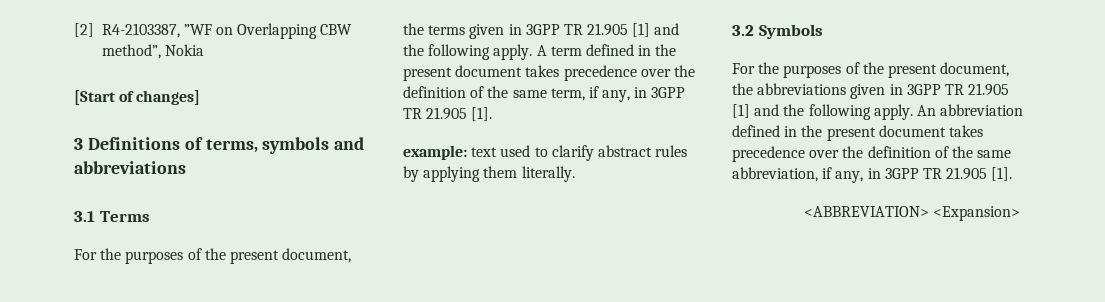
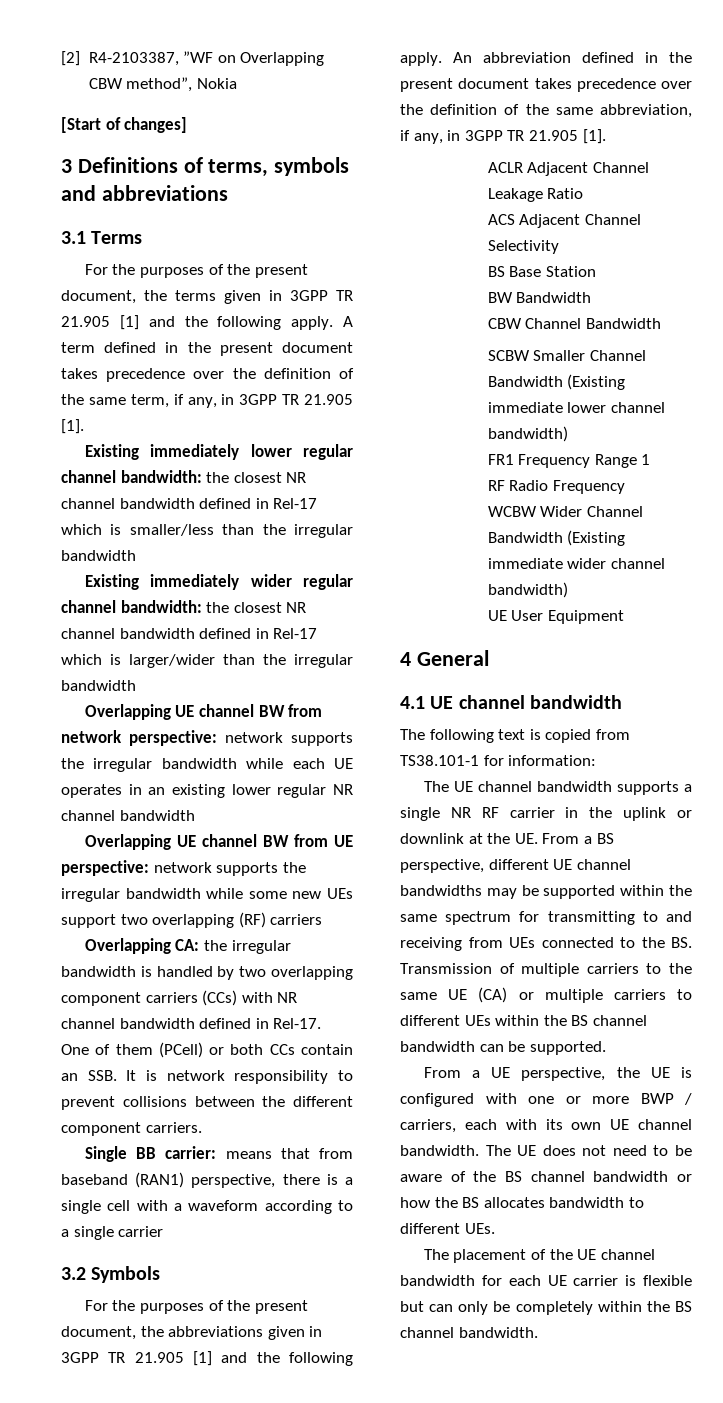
[403,145,688,161] [403,166,575,182] example: text used to clarify abstract rules by applying them literally. -> [84,444,353,460] [61,470,307,483] [61,498,318,509] [61,524,353,538] [61,550,136,561] [84,574,353,590] [61,600,307,613] [61,628,318,639] [61,654,353,668] [61,680,136,691] [84,704,323,720] [61,730,353,746] [61,758,353,772] [61,784,353,798] [61,810,195,821] [84,834,354,850] [61,860,306,876] [61,888,353,902] [61,912,323,928] [84,938,291,954] [61,966,353,980] [61,990,298,1006] [61,1018,322,1029] [61,1042,353,1058] [61,1070,353,1084] [61,1096,353,1110] [61,1122,202,1136] [84,1146,353,1162] [61,1172,353,1188] [61,1200,353,1214] [61,1226,164,1240] Existing immediately lower regular channel bandwidth: the closest NR channel bandwidth defined in Rel-17 which is smaller/less than the irregular bandwidth // Existing immediately wider regular channel bandwidth: the closest NR channel bandwidth defined in Rel-17 which is larger/wider than the irregular bandwidth // Overlapping UE channel BW from network perspective: network supports the irregular bandwidth while each UE operates in an existing lower regular NR channel bandwidth // Overlapping UE channel BW from UE perspective: network supports the irregular bandwidth while some new UEs support two overlapping (RF) carriers // Overlapping CA: the irregular bandwidth is handled by two overlapping component carriers (CCs) with NR channel bandwidth defined in Rel-17. One of them (PCell) or both CCs contain an SSB. It is network responsibility to prevent collisions between the different component carriers. // Single BB carrier: means that from baseband (RAN1) perspective, there is a single cell with a waveform according to a single carrier
[803,206,1021,221] <ABBREVIATION> <Expansion> -> [487,162,649,176] [487,188,584,202] [487,214,641,228] [487,240,559,254] [487,266,596,277] [487,292,592,303] [487,318,661,329] [487,350,646,361] [487,374,626,390] [487,402,665,413] [487,426,568,442] [487,454,651,468] [487,480,625,494] [487,506,643,517] [487,530,626,546] [487,558,665,569] [487,582,568,598] [487,610,624,624] [400,650,489,666] [400,695,623,709] [400,729,630,743] [400,755,597,766] [423,781,692,795] [400,807,692,821] [400,833,614,844] [400,859,631,873] [400,885,692,899] [400,911,692,925] [400,937,692,951] [400,963,692,977] [400,987,692,1003] [400,1015,647,1026] [400,1041,606,1055] [423,1067,692,1081] [400,1093,692,1107] [400,1119,692,1133] [400,1145,692,1156] [400,1171,692,1182] [400,1197,644,1208] [400,1223,495,1234] [423,1249,655,1263] [400,1275,692,1286] [400,1301,692,1315] [400,1327,538,1338] ACLR Adjacent Channel Leakage Ratio // ACS Adjacent Channel Selectivity // BS Base Station // BW Bandwidth // CBW Channel Bandwidth // SCBW Smaller Channel Bandwidth (Existing immediate lower channel bandwidth) // FR1 Frequency Range 1 // RF Radio Frequency // WCBW Wider Channel Bandwidth (Existing immediate wider channel bandwidth) // UE User Equipment // 4 General // 4.1 UE channel bandwidth // The following text is copied from TS38.101-1 for information: // The UE channel bandwidth supports a single NR RF carrier in the uplink or downlink at the UE. From a BS perspective, different UE channel bandwidths may be supported within the same spectrum for transmitting to and receiving from UEs connected to the BS. Transmission of multiple carriers to the same UE (CA) or multiple carriers to different UEs within the BS channel bandwidth can be supported. // From a UE perspective, the UE is configured with one or more BWP / carriers, each with its own UE channel bandwidth. The UE does not need to be aware of the BS channel bandwidth or how the BS allocates bandwidth to different UEs. // The placement of the UE channel bandwidth for each UE carrier is flexible but can only be completely within the BS channel bandwidth.

